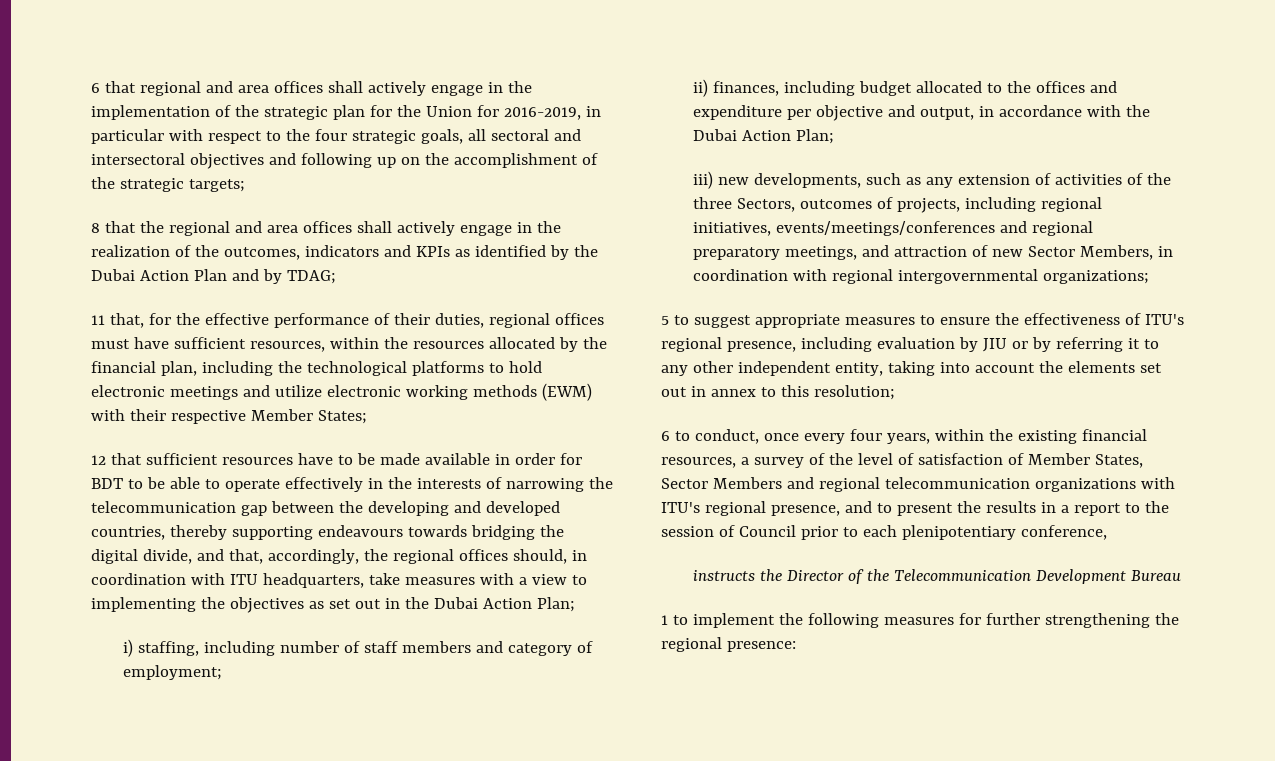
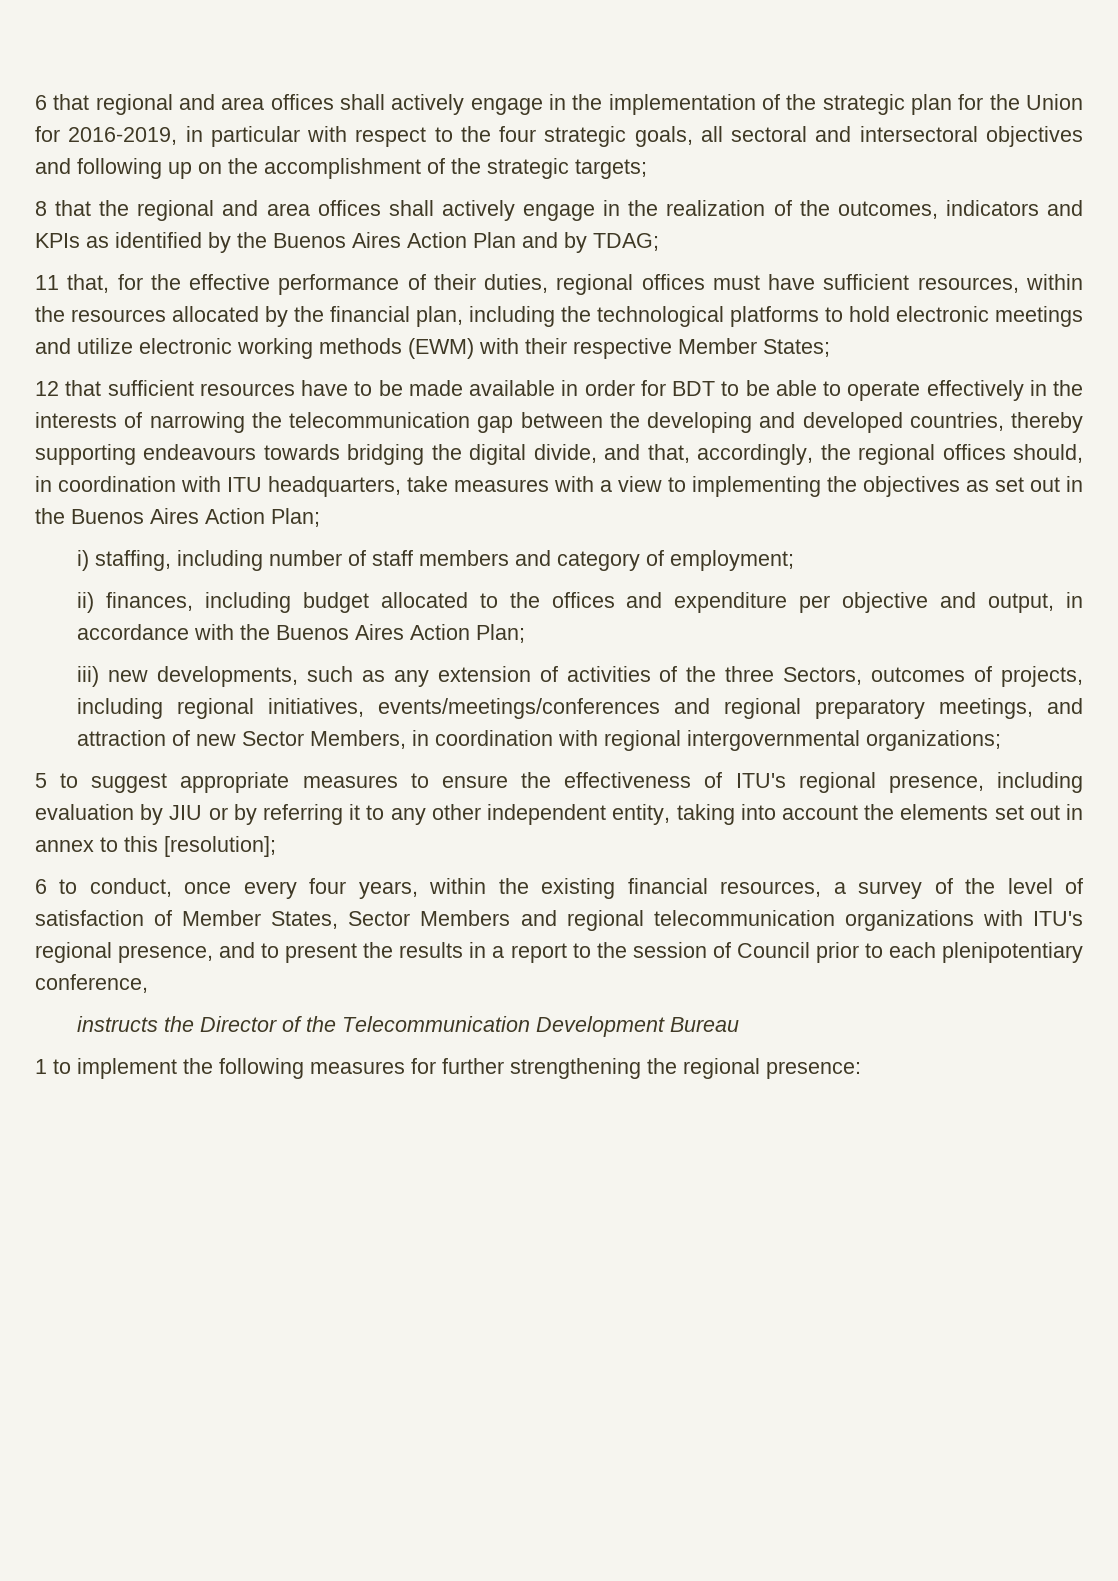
[91,269,135,281] Dubai -> [273,232,401,248] Buenos Aires
[433,597,478,609] Dubai -> [71,508,199,524] Buenos Aires
[693,129,738,141] Dubai -> [276,624,405,640] Buenos Aires
[813,385,895,400] resolution; -> [164,836,276,857] [resolution];

